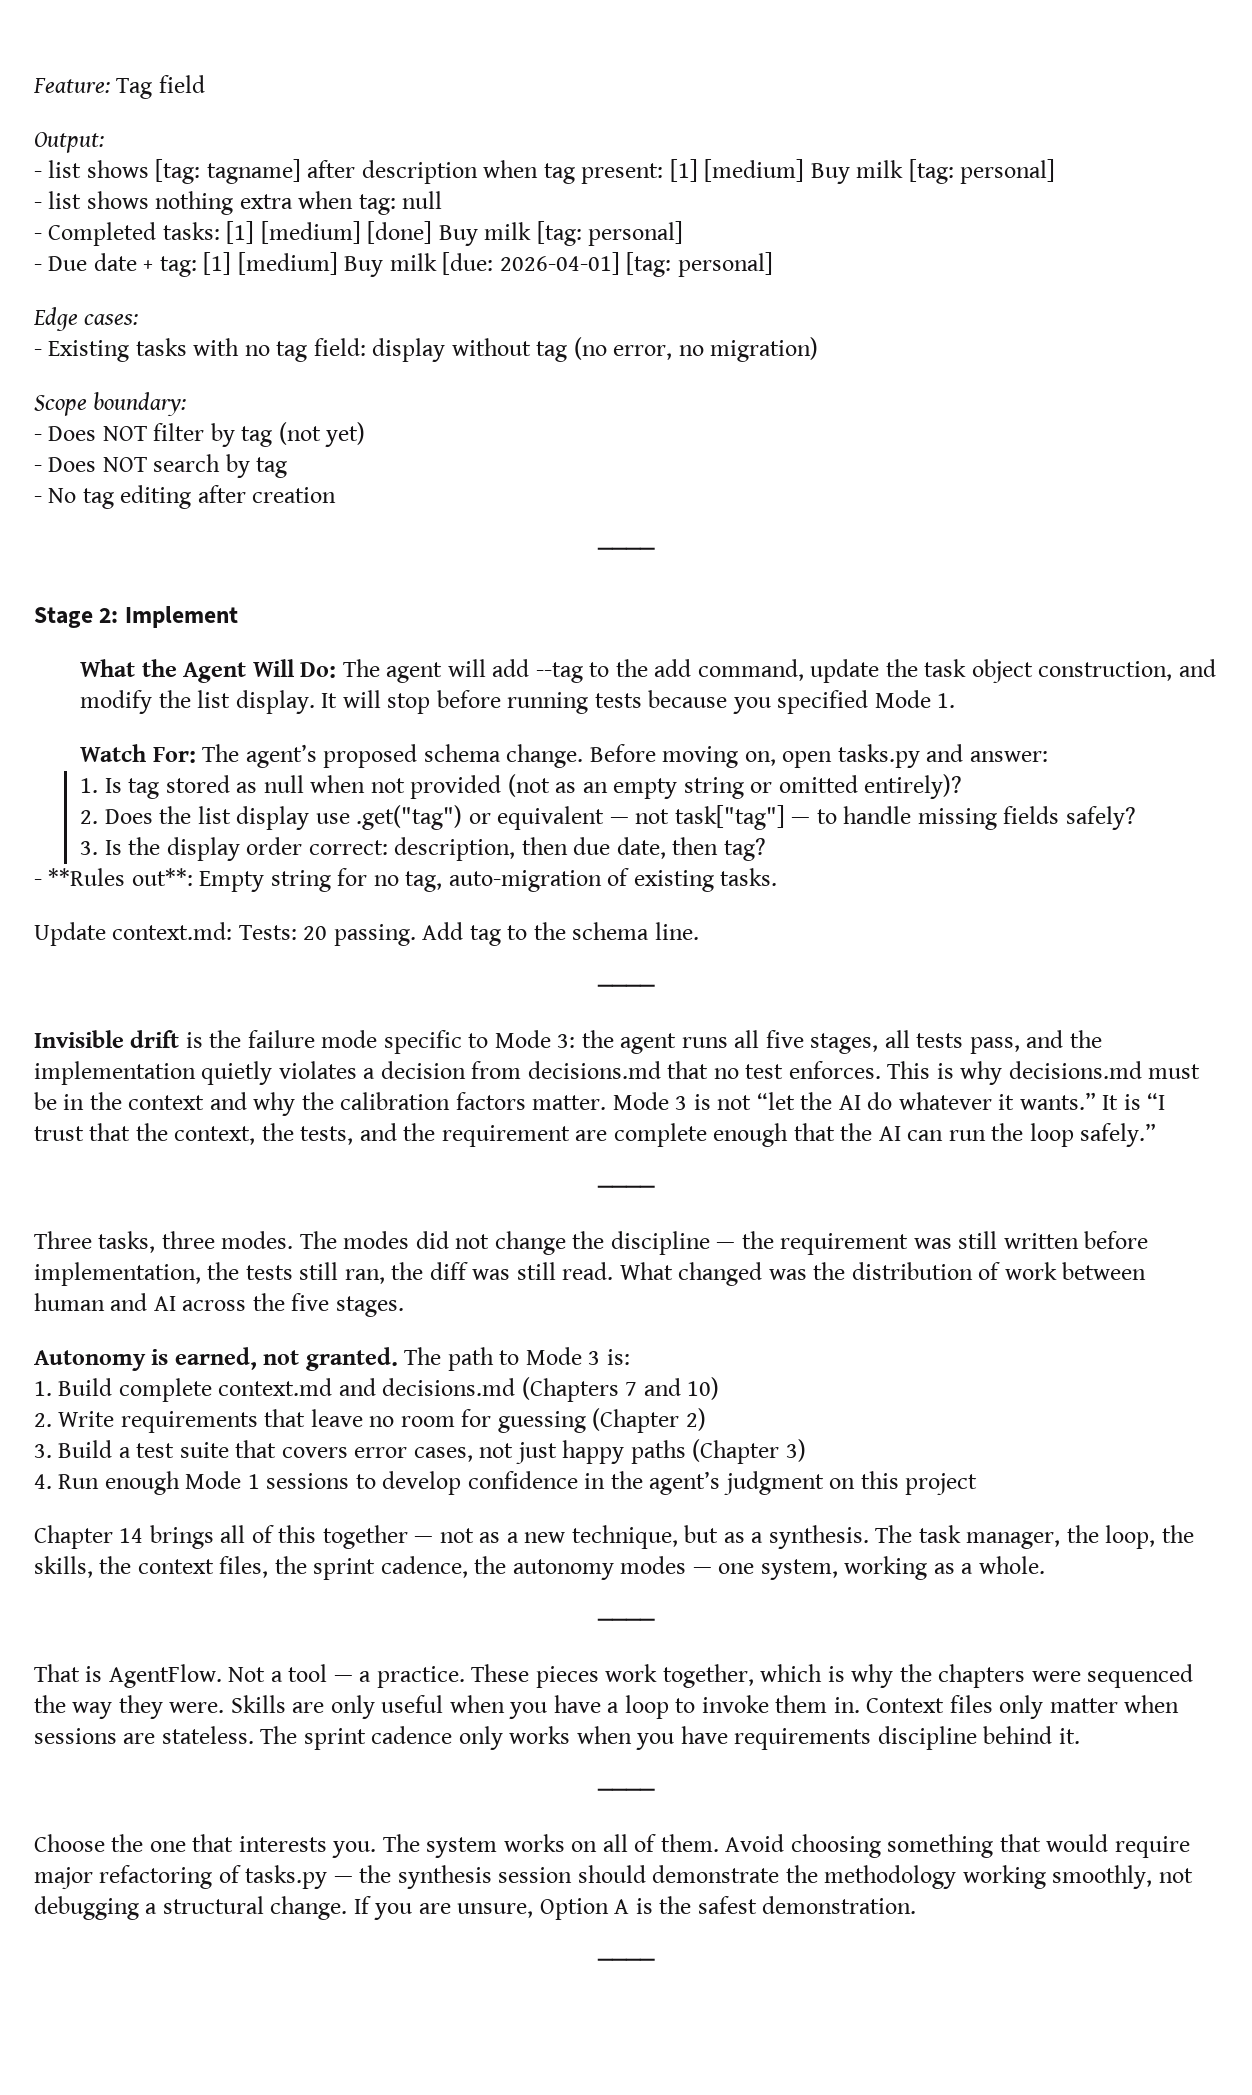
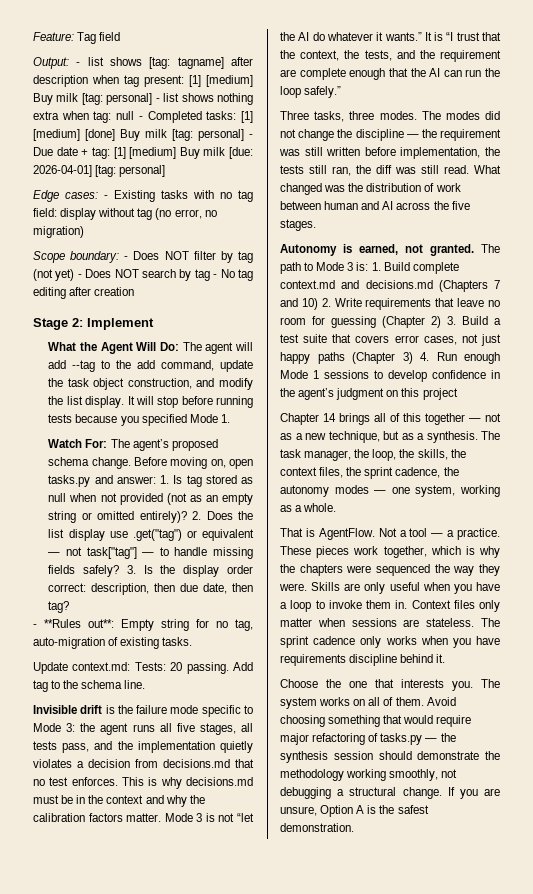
(104, 142) // -> (69, 63) none
(1056, 171) // -> (153, 99) none
(443, 200) // -> (135, 115) none
(684, 233) // -> (244, 135) none
(139, 319) // -> (98, 195) none
(187, 404) // -> (120, 257) none
(366, 434) // -> (75, 275) none
(288, 467) // -> (210, 275) none
[597,547,655,557] // ──── -> (135, 291) none
(1048, 756) // -> (156, 480) none
(963, 786) // -> (187, 517) none
(1136, 818) // -> (120, 571) none
[597,984,655,994] // ──── -> (146, 684) none
[597,1185,655,1195] // ──── -> (342, 92) none
(630, 1357) // -> (369, 266) none
(720, 1388) // -> (318, 304) none
(706, 1419) // -> (441, 322) none
(806, 1450) // -> (413, 358) none
[597,1618,655,1628] // ──── -> (337, 507) none
[597,1788,655,1798] // ──── -> (446, 658) none
[597,1958,655,1968] // ──── -> (354, 827) none

